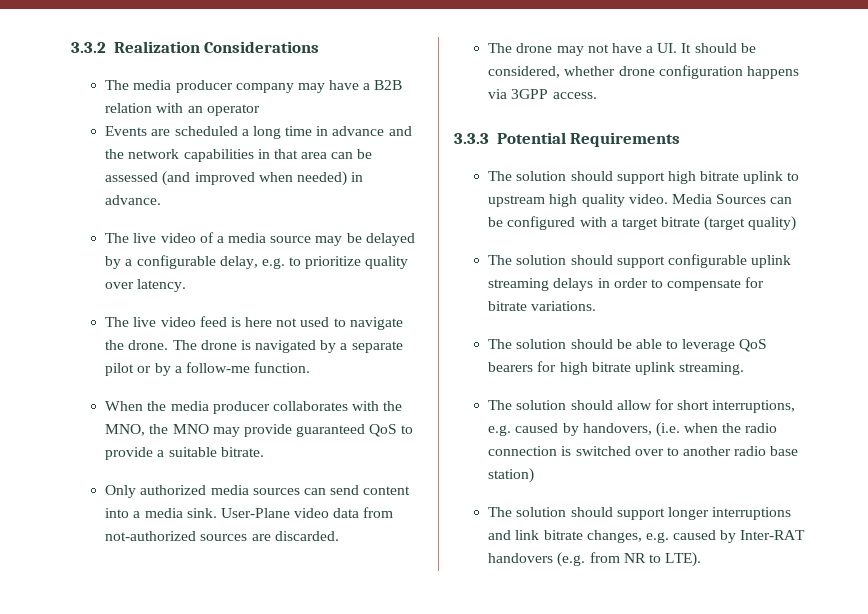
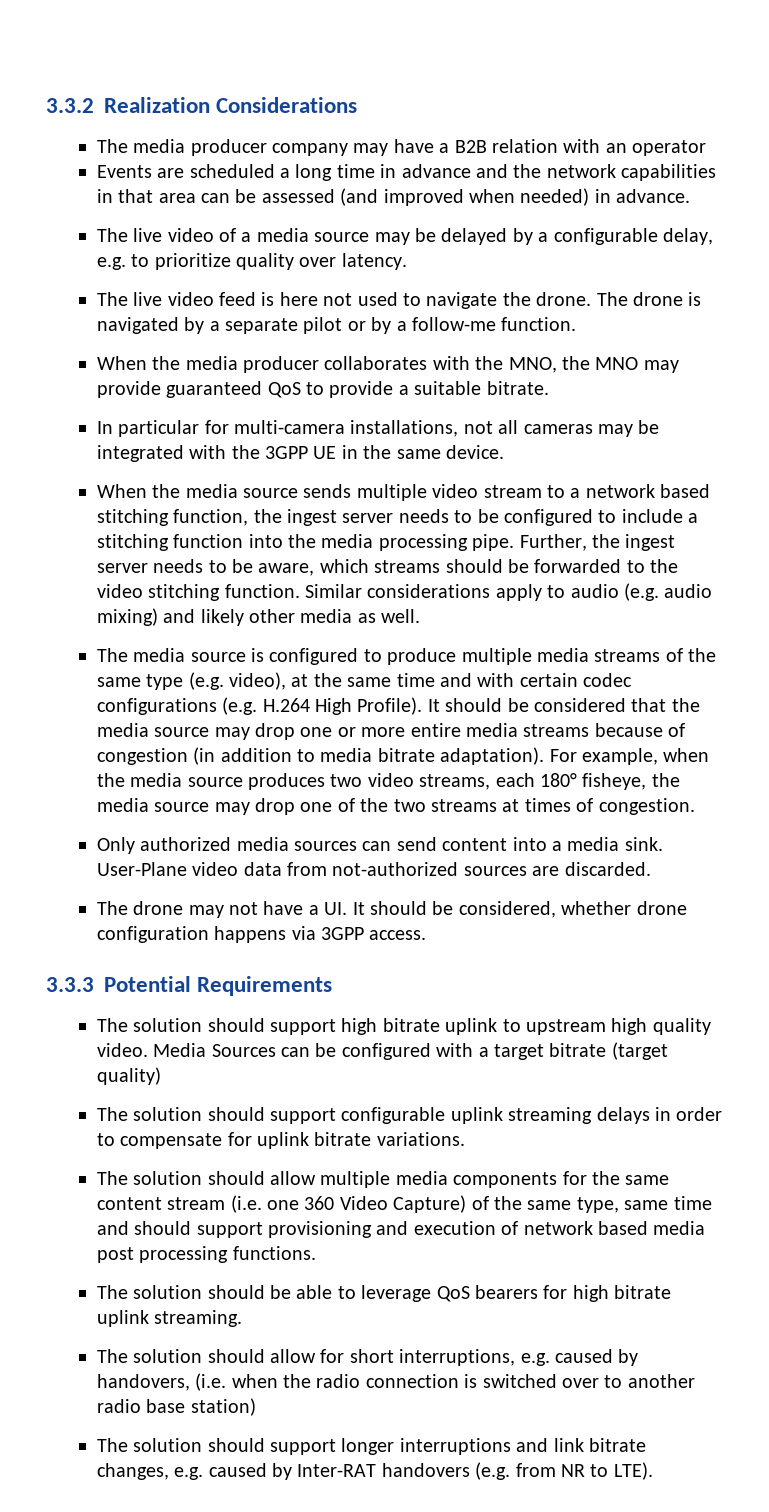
(264, 452) none -> [96,420,660,437] [96,445,505,462] [96,484,711,501] [96,509,699,526] [96,534,676,551] [96,559,679,576] [96,583,713,601] [96,608,421,626] [96,648,717,665] [96,672,633,690] [96,697,700,715] [96,723,686,740] [96,747,710,765] [96,773,680,790] [96,798,695,815] // In particular for multi-camera installations, not all cameras may be integrated with the 3GPP UE in the same device. // When the media source sends multiple video stream to a network based stitching function, the ingest server needs to be configured to include a stitching function into the media processing pipe. Further, the ingest server needs to be aware, which streams should be forwarded to the video stitching function. Similar considerations apply to audio (e.g. audio mixing) and likely other media as well. // The media source is configured to produce multiple media streams of the same type (e.g. video), at the same time and with certain codec configurations (e.g. H.264 High Profile). It should be considered that the media source may drop one or more entire media streams because of congestion (in addition to media bitrate adaptation). For example, when the media source produces two video streams, each 180° fisheye, the media source may drop one of the two streams at times of congestion.
(765, 282) none -> [257,1132,310,1149] uplink
(597, 306) none -> [96,1171,670,1188] [96,1195,712,1213] [96,1221,706,1238] [96,1246,316,1263] // The solution should allow multiple media components for the same content stream (i.e. one 360 Video Capture) of the same type, same time and should support provisioning and execution of network based media post processing functions.

